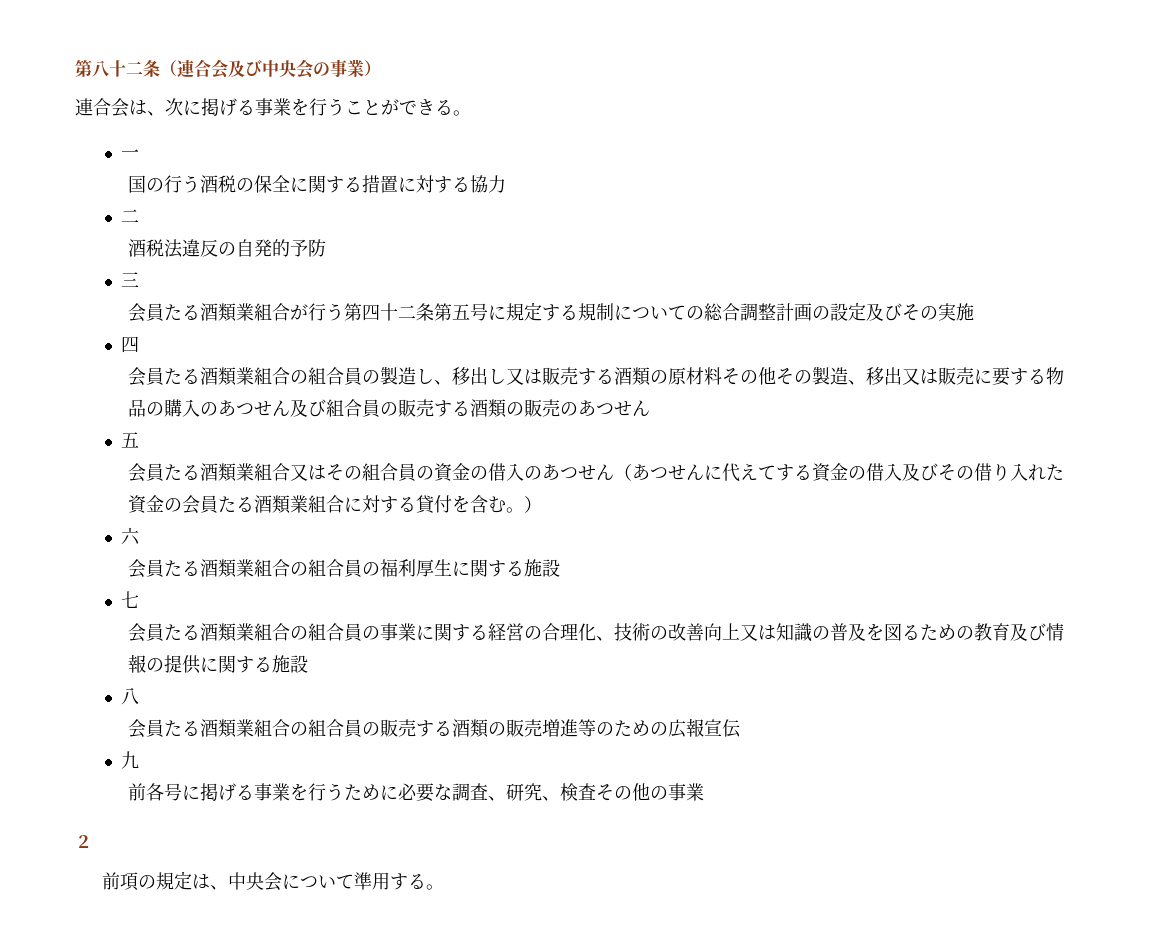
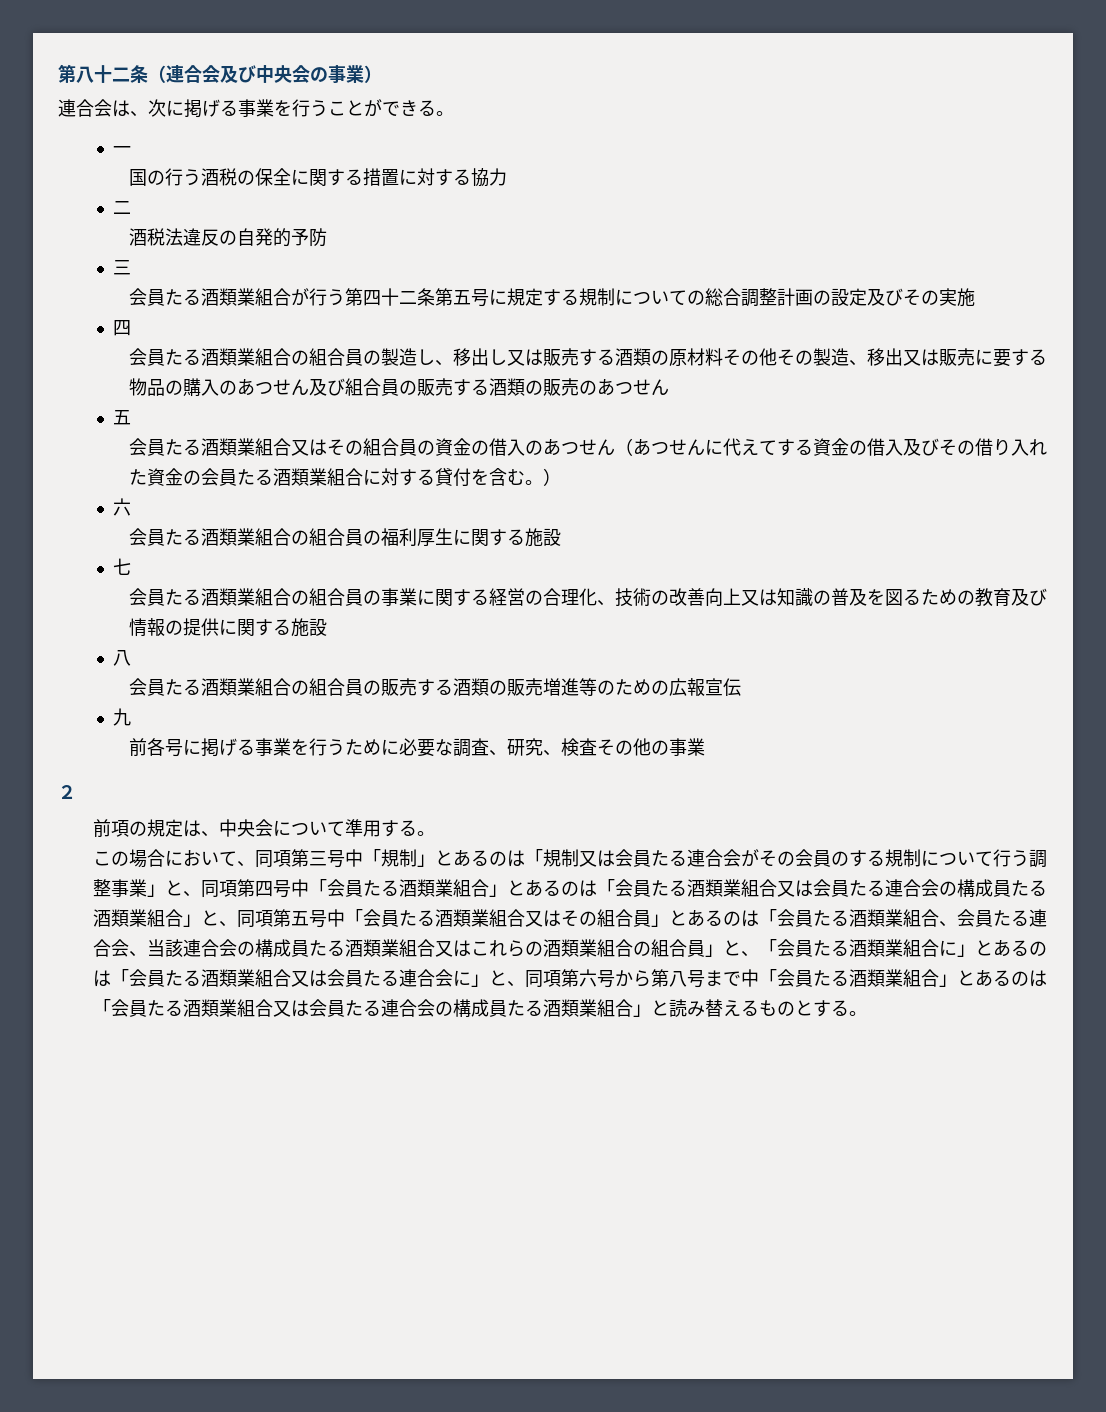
(444, 887) none -> [93,849,1048,868] [93,879,1048,898] [93,909,1048,928] [93,939,1048,957] [93,969,1048,988] [93,999,868,1017] // この場合において、同項第三号中「規制」とあるのは「規制又は会員たる連合会がその会員のする規制について行う調整事業」と、同項第四号中「会員たる酒類業組合」とあるのは「会員たる酒類業組合又は会員たる連合会の構成員たる酒類業組合」と、同項第五号中「会員たる酒類業組合又はその組合員」とあるのは「会員たる酒類業組合、会員たる連合会、当該連合会の構成員たる酒類業組合又はこれらの酒類業組合の組合員」と、「会員たる酒類業組合に」とあるのは「会員たる酒類業組合又は会員たる連合会に」と、同項第六号から第八号まで中「会員たる酒類業組合」とあるのは「会員たる酒類業組合又は会員たる連合会の構成員たる酒類業組合」と読み替えるものとする。

